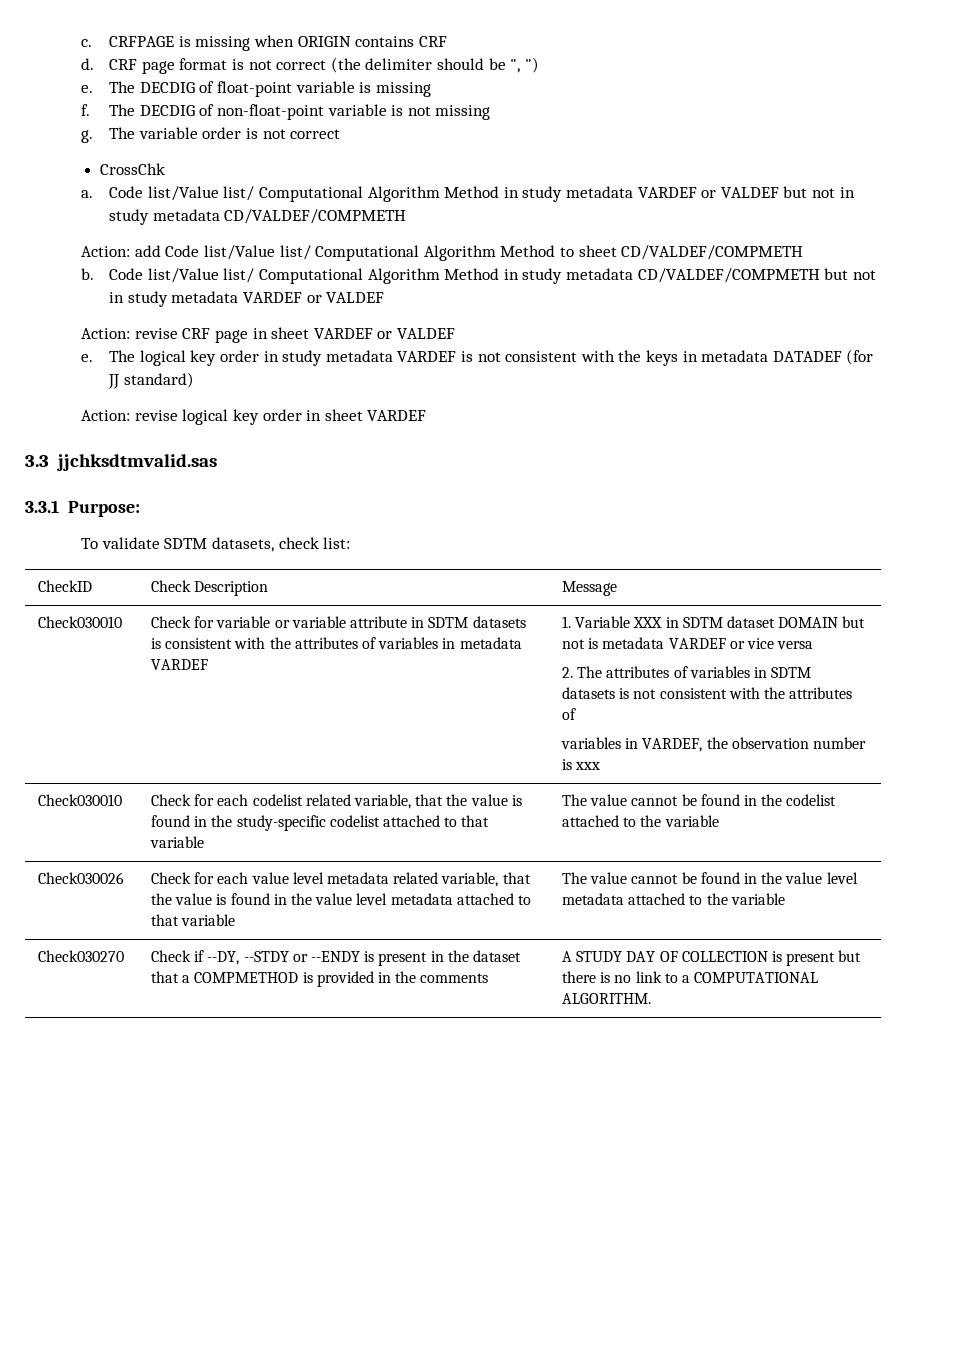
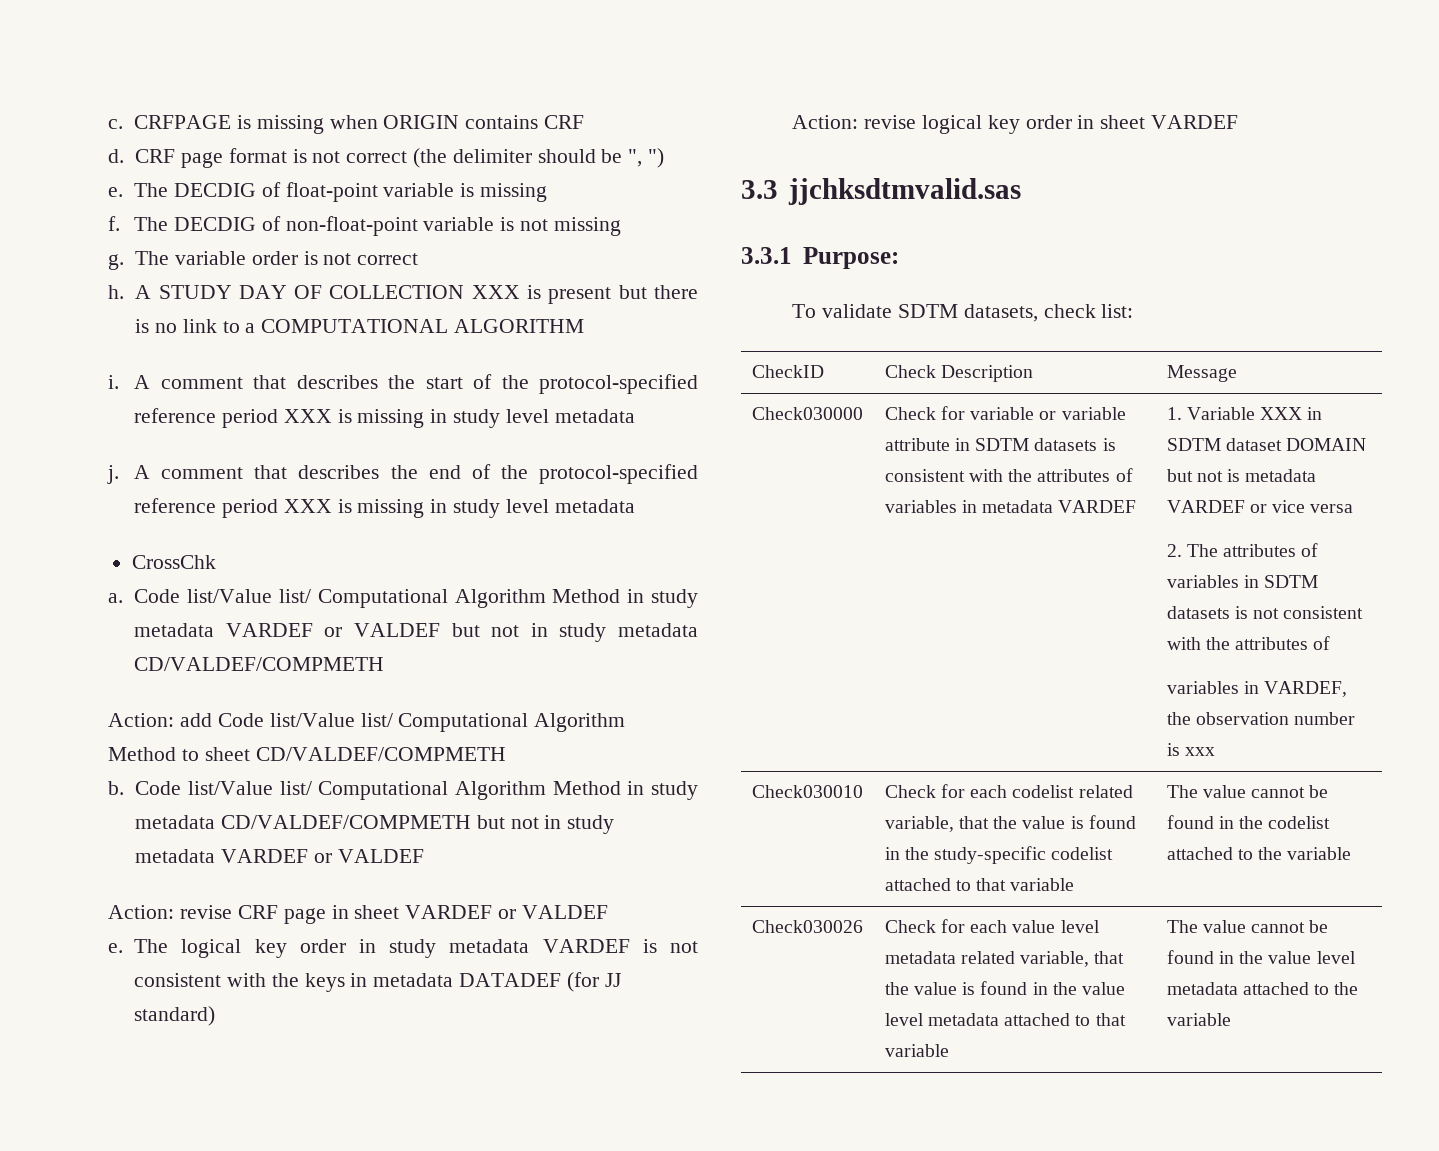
(341, 134) none -> [108,285,698,304] [135,319,585,333] [108,374,698,394] [134,408,635,428] [107,464,698,484] [134,498,635,518] // h. A STUDY DAY OF COLLECTION XXX is present but there is no link to a COMPUTATIONAL ALGORITHM // i. A comment that describes the start of the protocol-specified reference period XXX is missing in study level metadata // j. A comment that describes the end of the protocol-specified reference period XXX is missing in study level metadata
[38,616,123,628] Check030010 -> [751,407,863,420] Check030000
[38,950,125,962] [151,950,521,966] [151,971,489,987] [562,950,862,966] [562,971,819,983] [562,993,652,1004] // Check030270 | Check if --DY, --STDY or --ENDY is present in the dataset that a COMPMETHOD is provided in the comments | A STUDY DAY OF COLLECTION is present but there is no link to a COMPUTATIONAL ALGORITHM. -> (1231, 1019) none

